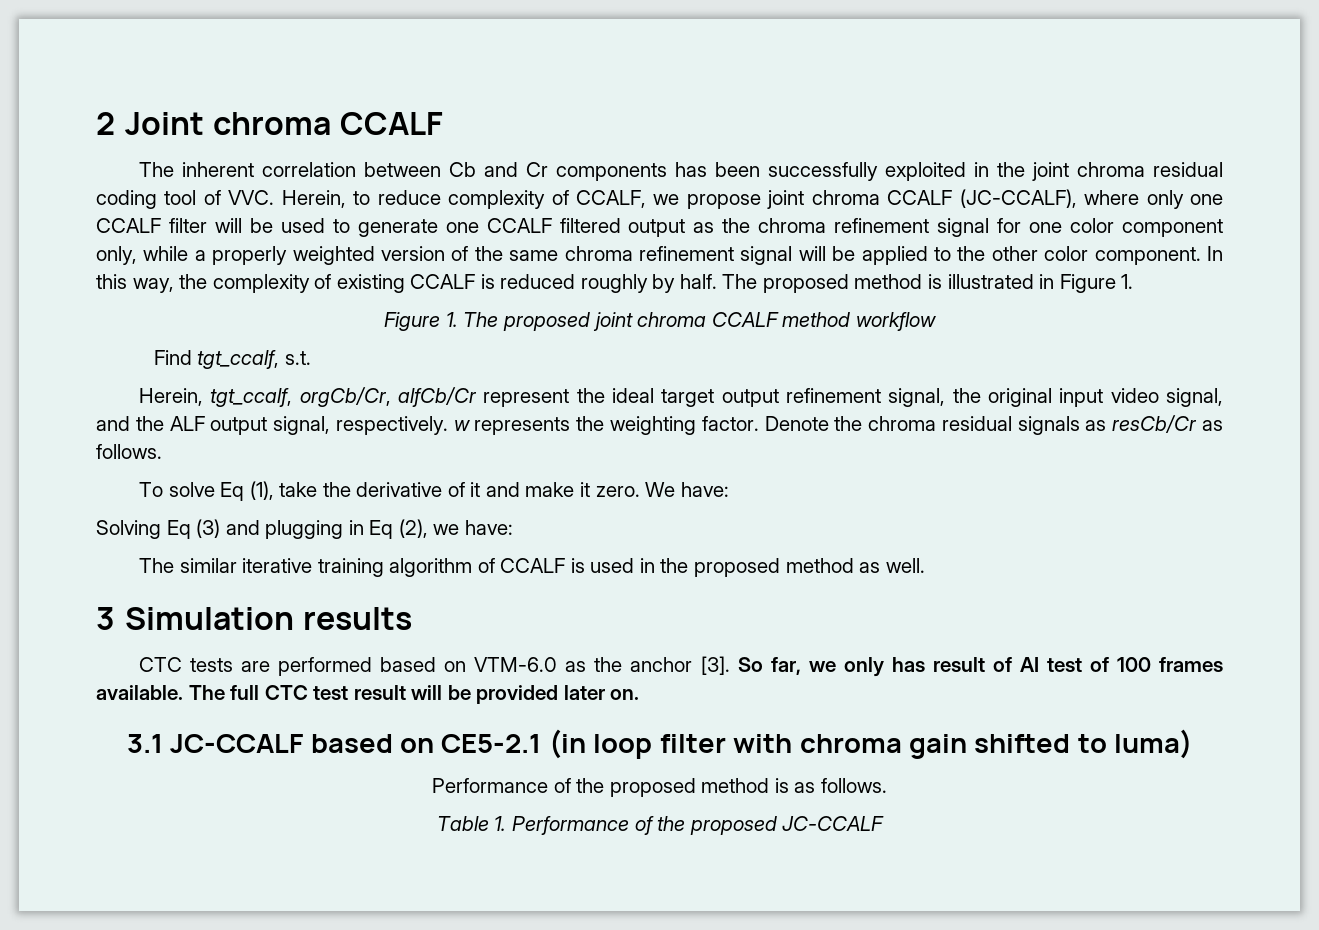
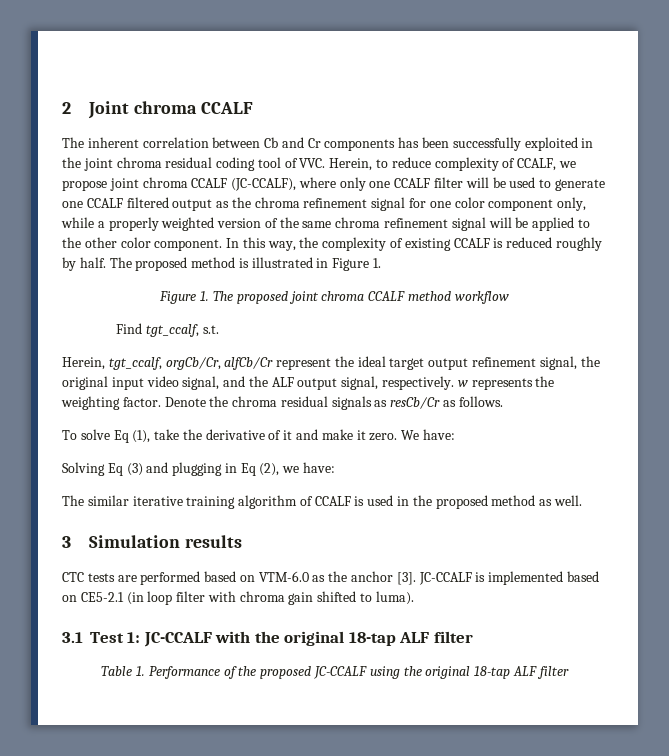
[737,657,1223,677] [96,685,640,704] [126,734,304,753] So far, we only has result of AI test of 100 frames available. The full CTC test result will be provided later on. // 3.1 JC-CCALF -> [418,571,564,585] JC-CCALF is implemented
[1114,729,1193,759] [432,778,887,797] luma) // Performance of the proposed method is as follows. -> [375,591,414,605] [62,631,473,647] luma). // 3.1 Test 1: JC-CCALF with the original 18-tap ALF filter
(885, 823) none -> [369,666,569,679] using the original 18-tap ALF filter

